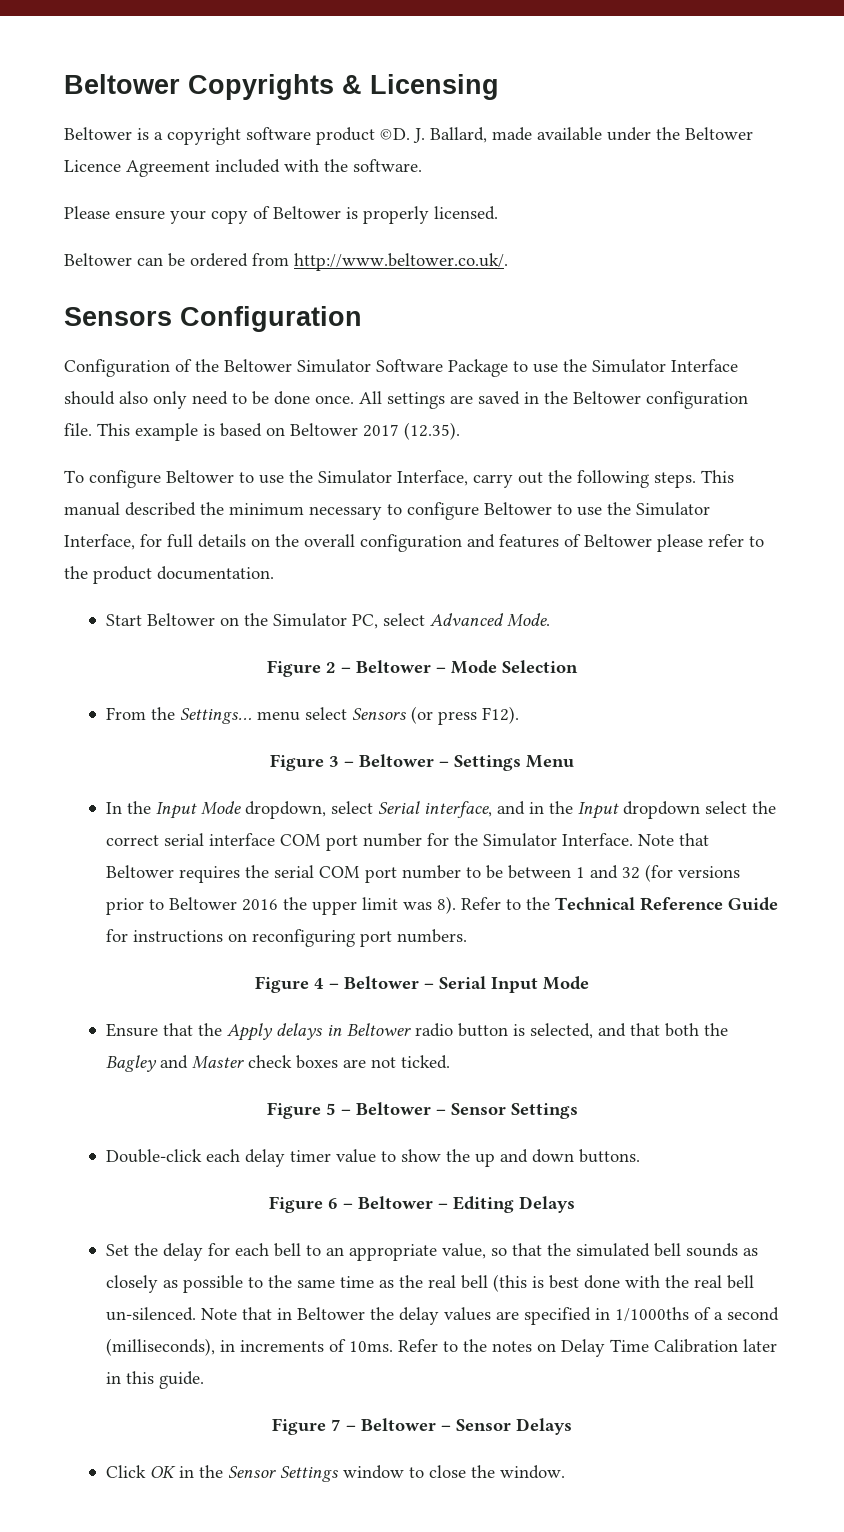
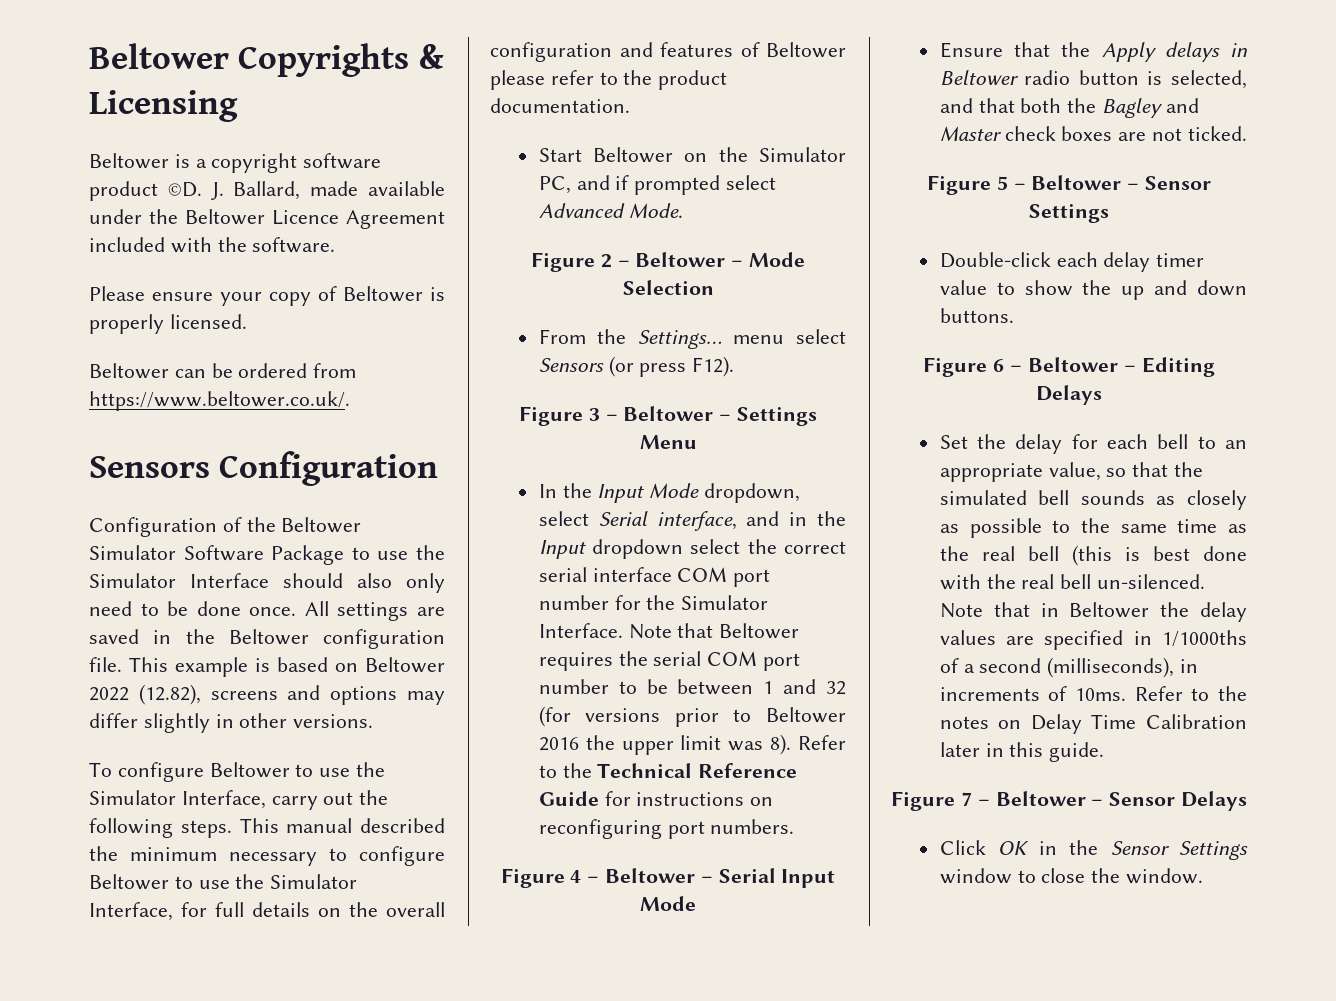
[294,253,508,271] http://www.beltower.co.uk/. -> [89,391,350,411] https://www.beltower.co.uk/.
[363,422,460,440] 2017 (12.35). -> [89,684,445,705] [89,713,374,733] 2022 (12.82), screens and options may differ slightly in other versions.
(378, 621) none -> [576,175,721,195] and if prompted

